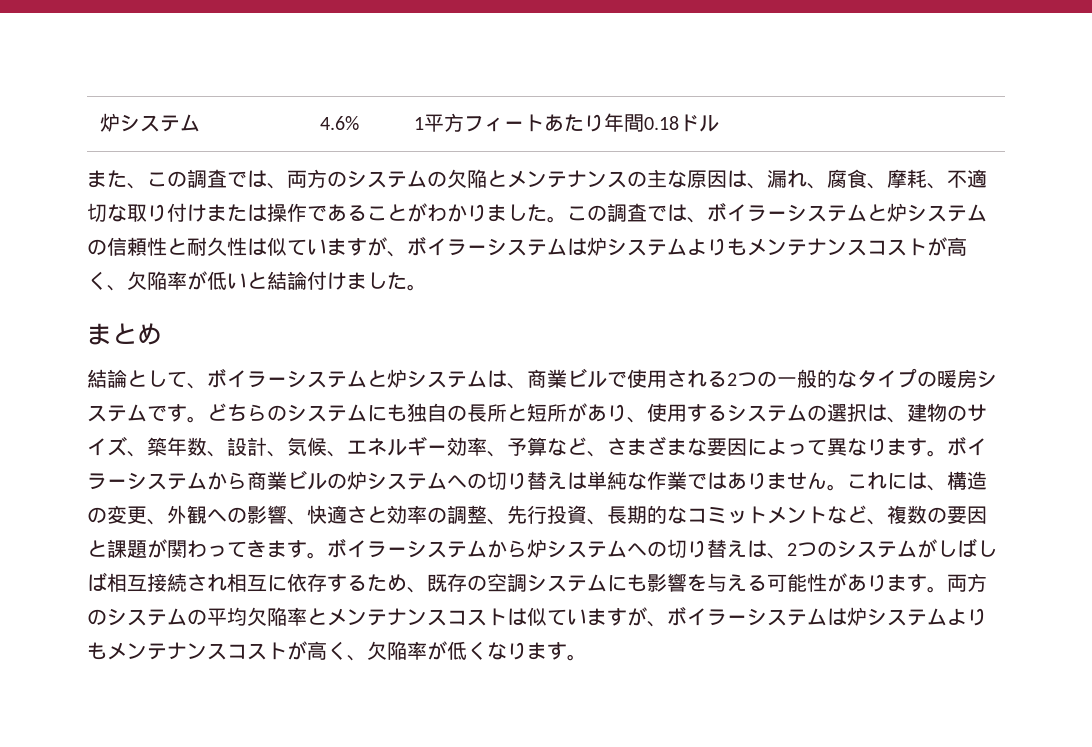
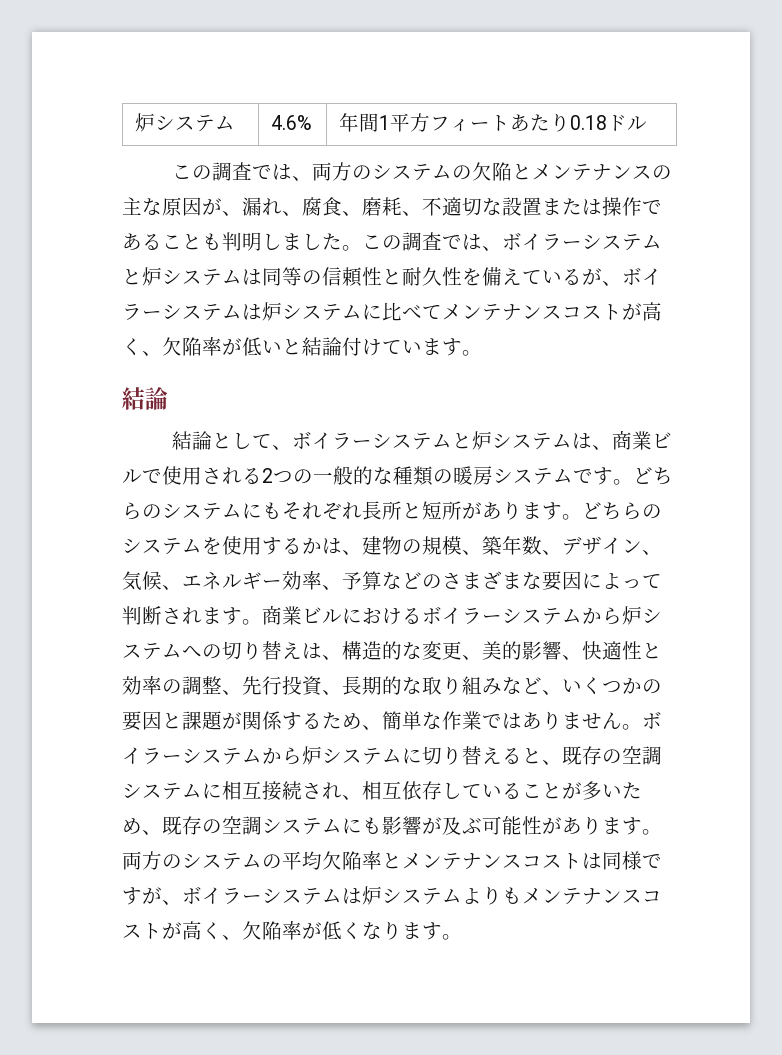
(359, 123) none -> [338,113,379,132] 年間
[603,113,644,132] 年間 -> (570, 122) none
[87,170,147,189] また、 -> (647, 123) none
[727,170,747,188] は -> [202,198,222,215] が
[887,169,907,188] 摩 -> [362,197,382,216] 磨
[127,203,207,222] 取り付け -> [502,197,542,216] 設置
[407,203,487,222] がわかり -> [202,232,282,251] も判明し
(987, 213) none -> [242,267,302,286] は同等
[247,236,747,257] は似ていますが、ボイラーシステムは炉システムよりも -> [462,267,662,286] [122,302,442,321] を備えているが、ボイラーシステムは炉システムに比べて
[347,272,407,290] ました -> [382,338,462,356] ています
[87,323,162,345] まとめ -> [122,387,168,410] 結論
[857,368,917,388] タイプ -> [393,466,433,486] 種類
[407,403,467,422] 独自の -> [282,502,362,520] それぞれ
[627,403,867,423] 、使用するシステムの選択 -> [522,502,662,520] [122,536,322,555] ます。どちらのシステムを使用するか
[967,404,987,422] [87,436,127,456] サイズ -> [422,536,462,555] 規模
[227,437,267,456] 設計 -> [562,536,642,555] デザイン
[587,451,607,457] 、 -> [422,574,442,589] の
[827,436,987,457] [87,470,987,491] [87,505,987,525] [87,539,327,559] 異なります。ボイラーシステムから商業ビルの炉システムへの切り替えは単純な作業ではありません。これには、構造の変更、外観への影響、快適さと効率の調整、先行投資、長期的なコミットメントなど、複数の要因と課題が関わってきます。 -> [122,606,422,625] 判断されます。商業ビルにおける
[787,538,997,558] [87,572,367,592] 2つのシステムがしばしば相互接続され相互に依存する -> [342,641,662,660] [122,676,662,696] [122,711,662,731] [122,746,662,765] [122,781,622,801] 構造的な変更、美的影響、快適性と効率の調整、先行投資、長期的な取り組みなど、いくつかの要因と課題が関係するため、簡単な作業ではありません。ボイラーシステムから炉システムに切り替えると、既存の空調システムに相互接続され、相互依存していることが多い
[687,573,767,592] を与える -> [422,817,482,835] が及ぶ
[527,607,607,626] 似ていま -> [602,851,662,870] 同様で

